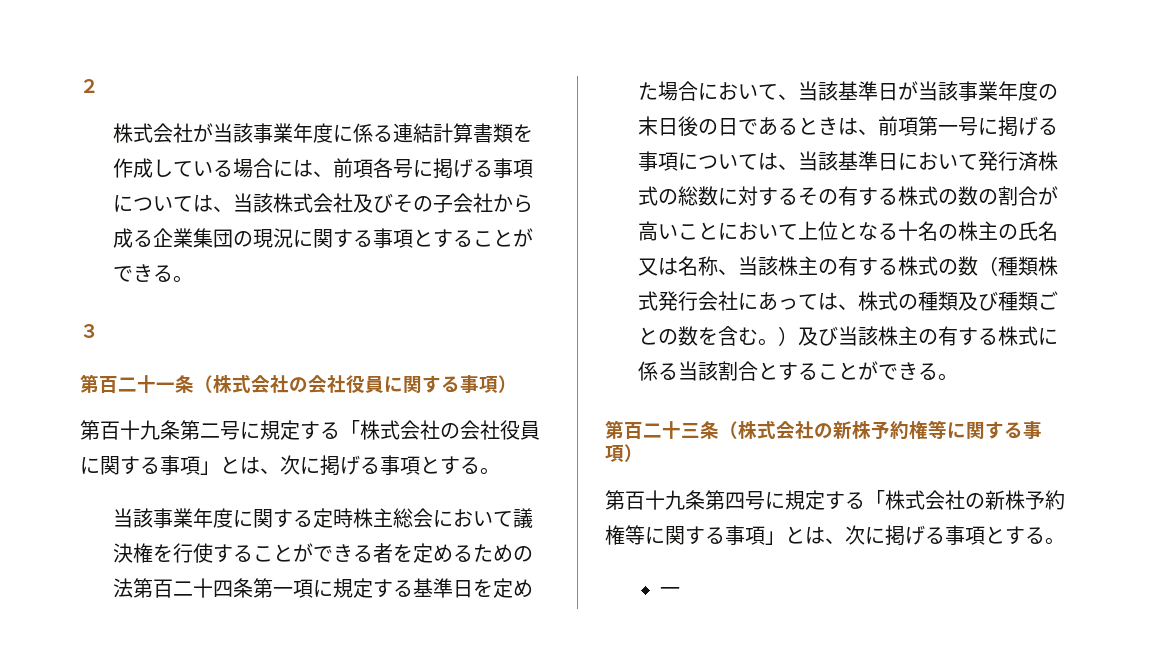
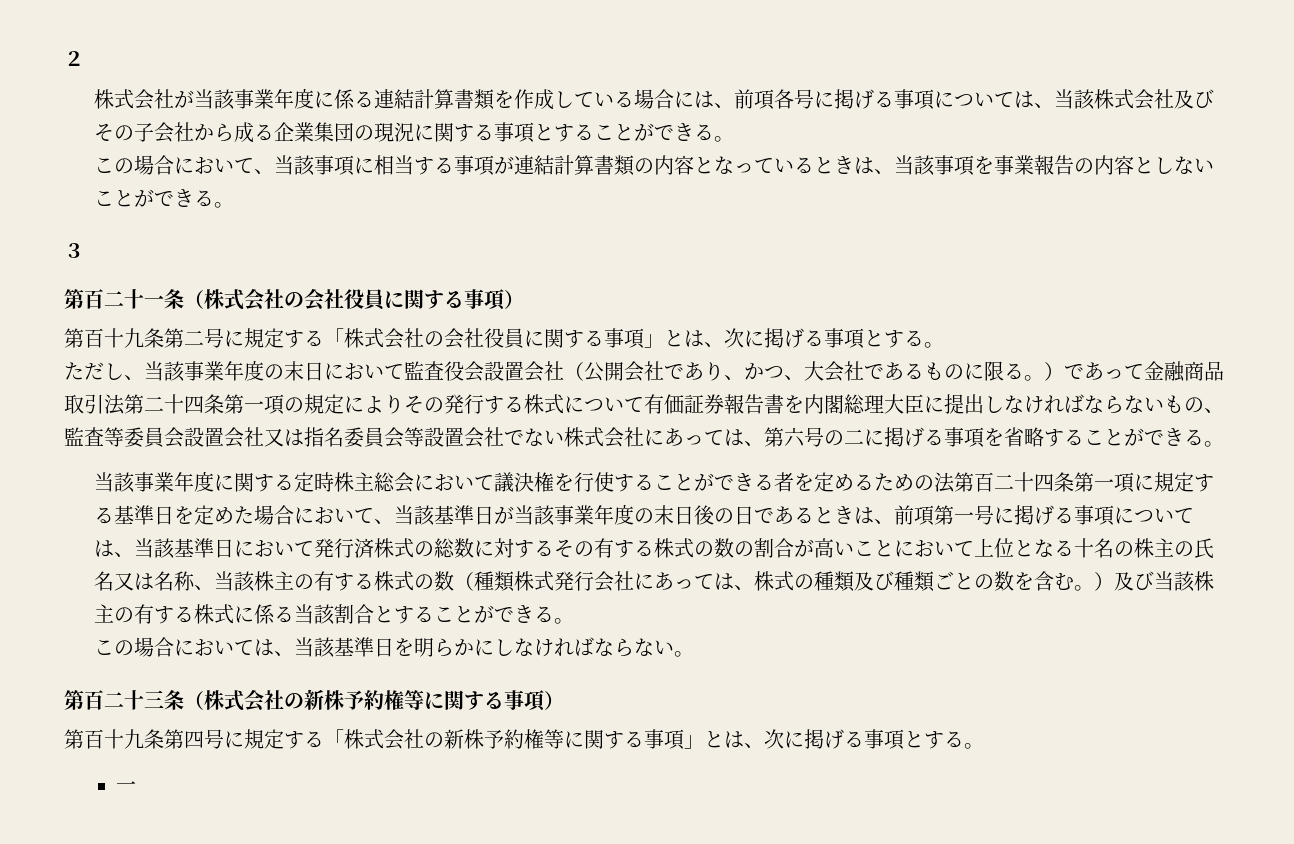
(193, 279) none -> [93,155,1214,176] [93,189,234,208] // この場合において、当該事項に相当する事項が連結計算書類の内容となっているときは、当該事項を事業報告の内容としないことができる。
(500, 471) none -> [64,360,1224,382] [64,394,1224,415] [64,427,1224,448] // ただし、当該事業年度の末日において監査役会設置会社（公開会社であり、かつ、大会社であるものに限る。）であって金融商品取引法第二十四条第一項の規定によりその発行する株式について有価証券報告書を内閣総理大臣に提出しなければならないもの、監査等委員会設置会社又は指名委員会等設置会社でない株式会社にあっては、第六号の二に掲げる事項を省略することができる。
(958, 377) none -> [93,637,694,658] // この場合においては、当該基準日を明らかにしなければならない。

